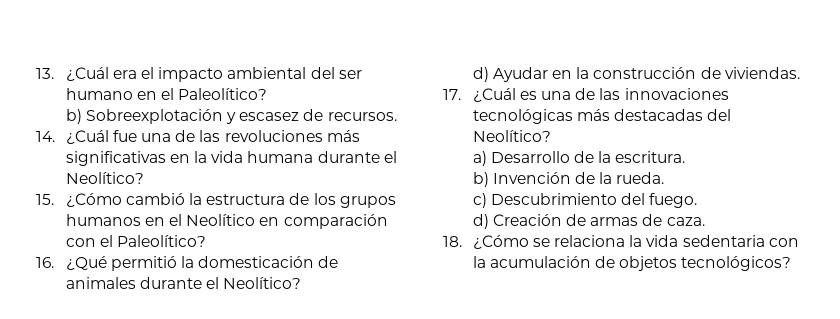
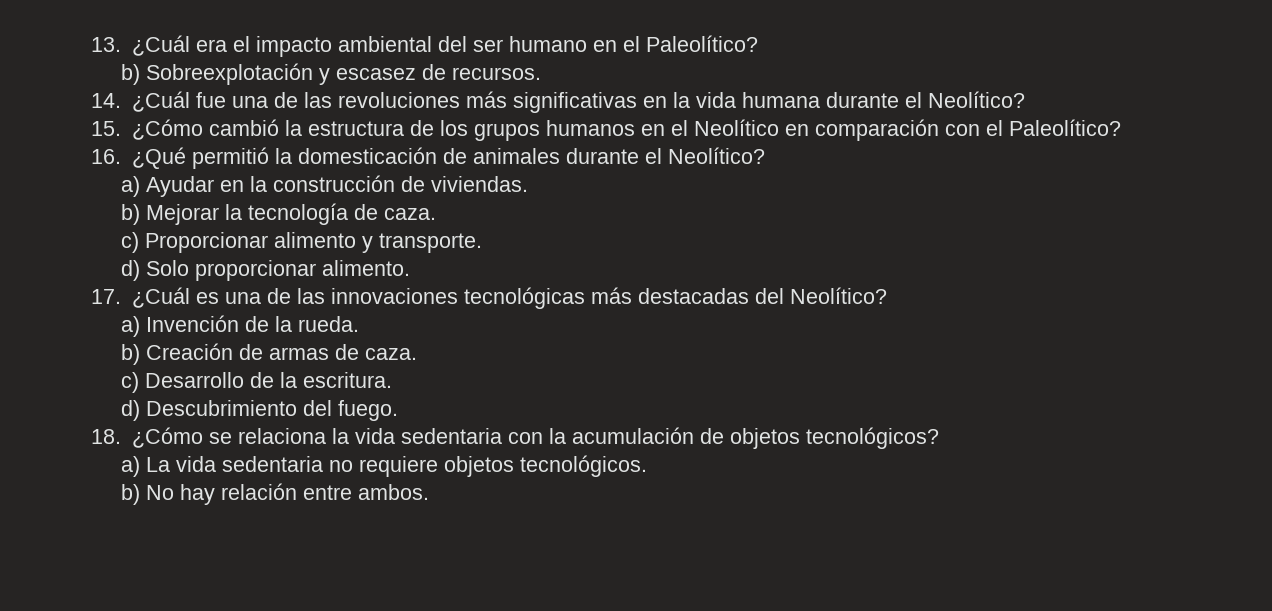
[472,67,489,82] d) -> [120,176,140,197] a)
(800, 73) none -> [120,203,436,225] [120,232,482,253] [120,260,410,281] // b) Mejorar la tecnología de caza. // c) Proporcionar alimento y transporte. // d) Solo proporcionar alimento.
[490,151,686,163] [472,172,665,187] [472,193,698,208] [472,214,705,229] Desarrollo de la escritura. // b) Invención de la rueda. // c) Descubrimiento del fuego. // d) Creación de armas de caza. -> [145,315,359,332] [120,343,417,365] [120,372,392,393] [120,400,398,421] Invención de la rueda. // b) Creación de armas de caza. // c) Desarrollo de la escritura. // d) Descubrimiento del fuego.
(792, 263) none -> [120,455,647,477] [120,483,429,505] // a) La vida sedentaria no requiere objetos tecnológicos. // b) No hay relación entre ambos.

